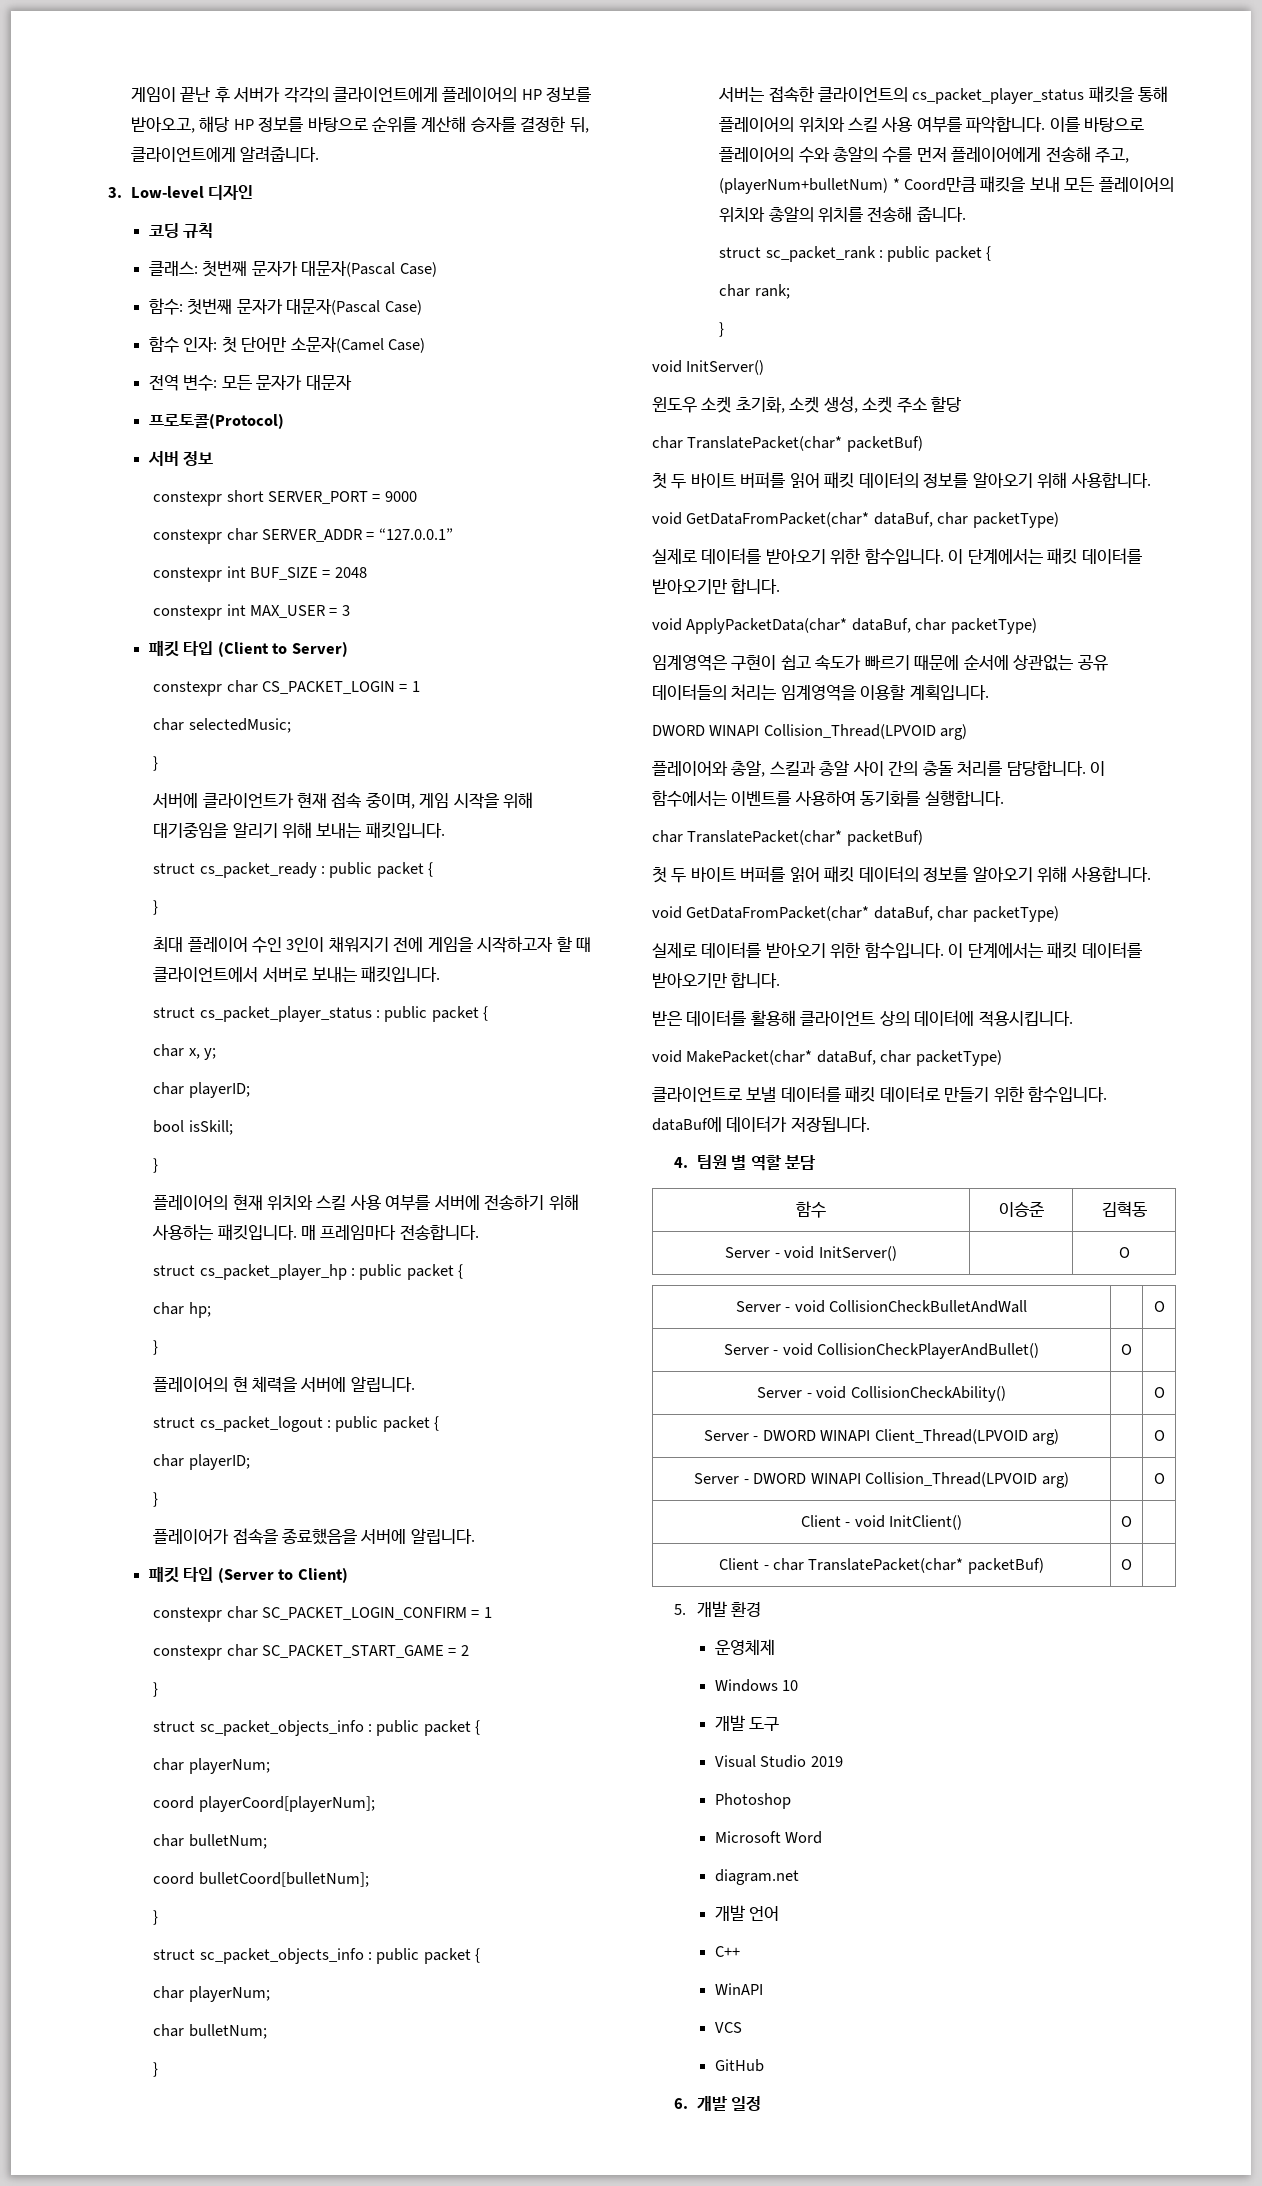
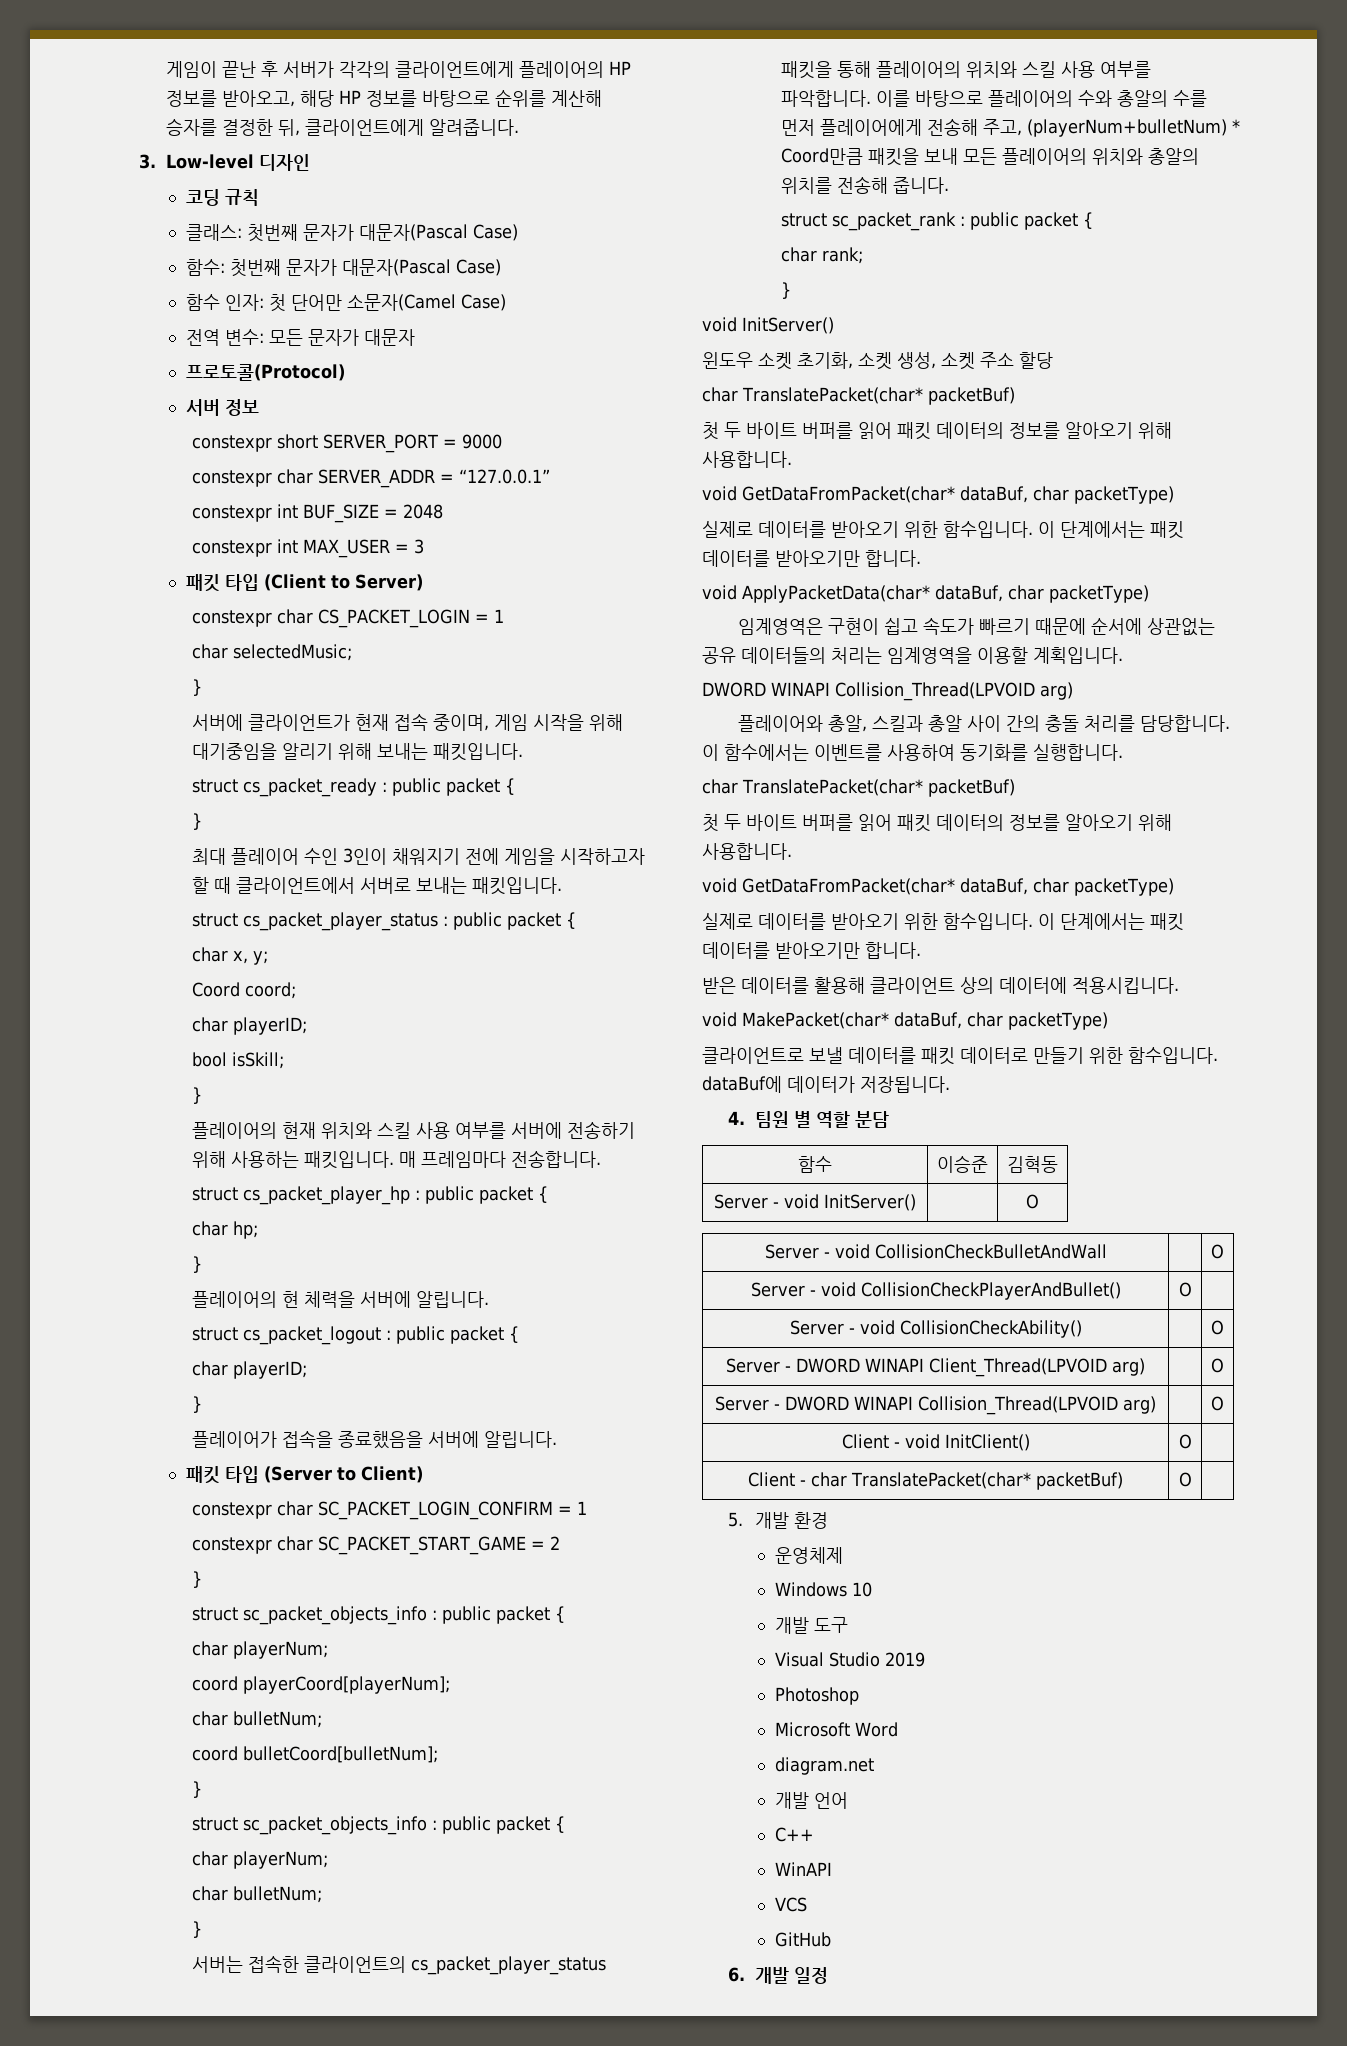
(216, 1054) none -> [192,982,297,999] // Coord coord;

